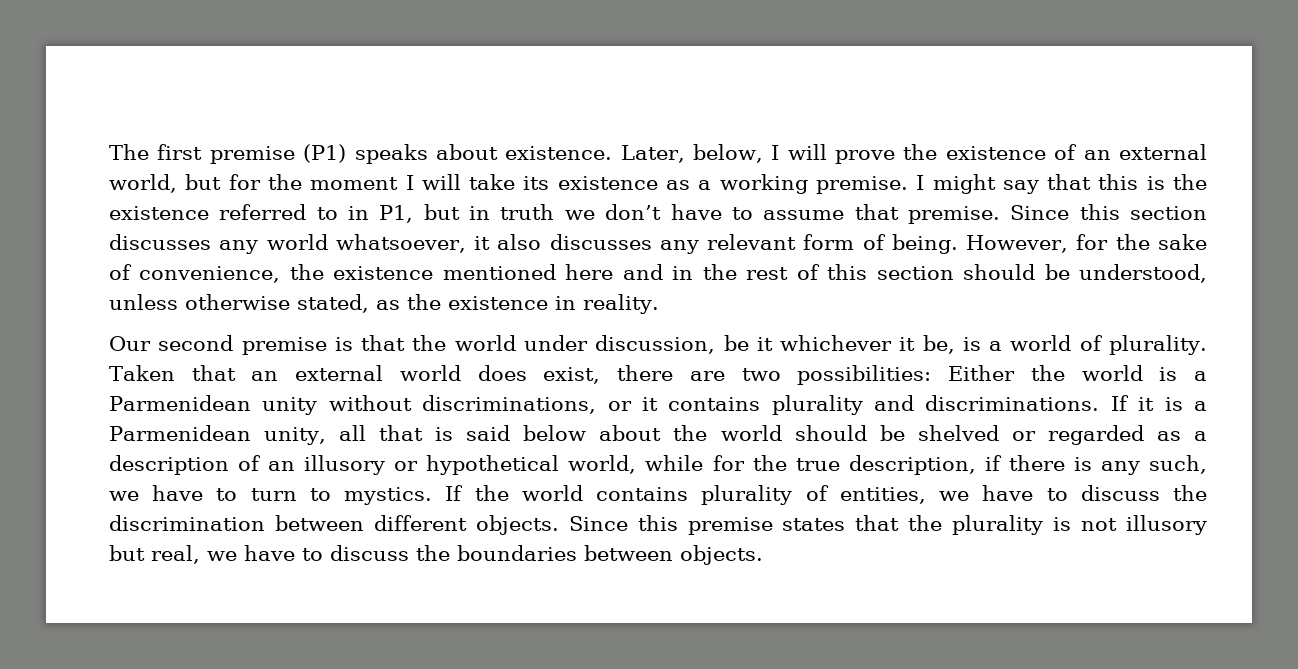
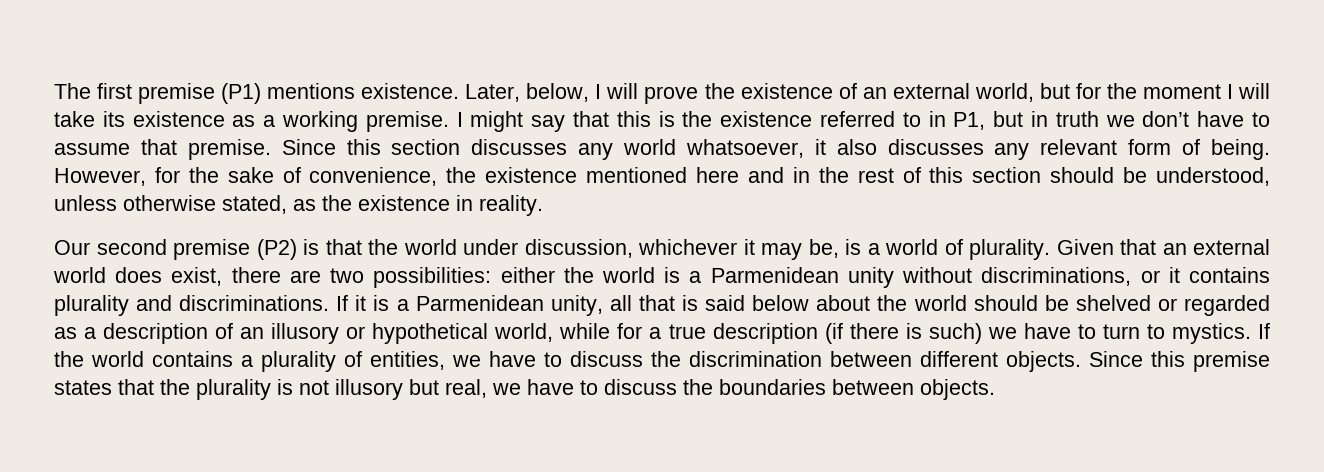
[354,144,498,164] speaks about -> [267,83,356,99] mentions
(327, 346) none -> [256,239,297,260] (P2)
[723,335,773,351] be it -> (633, 248) none
(916, 344) none -> [761,243,802,260] may
[109,365,175,381] Taken -> [1056,239,1114,255] Given
[948,365,1016,381] Either -> [500,267,555,283] either
[752,455,1207,475] the true description, if there is any such, -> [649,323,982,344] a true description (if there is such)
(689, 494) none -> [241,355,253,367] a

